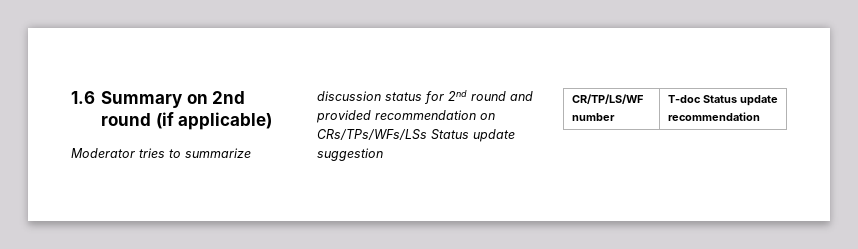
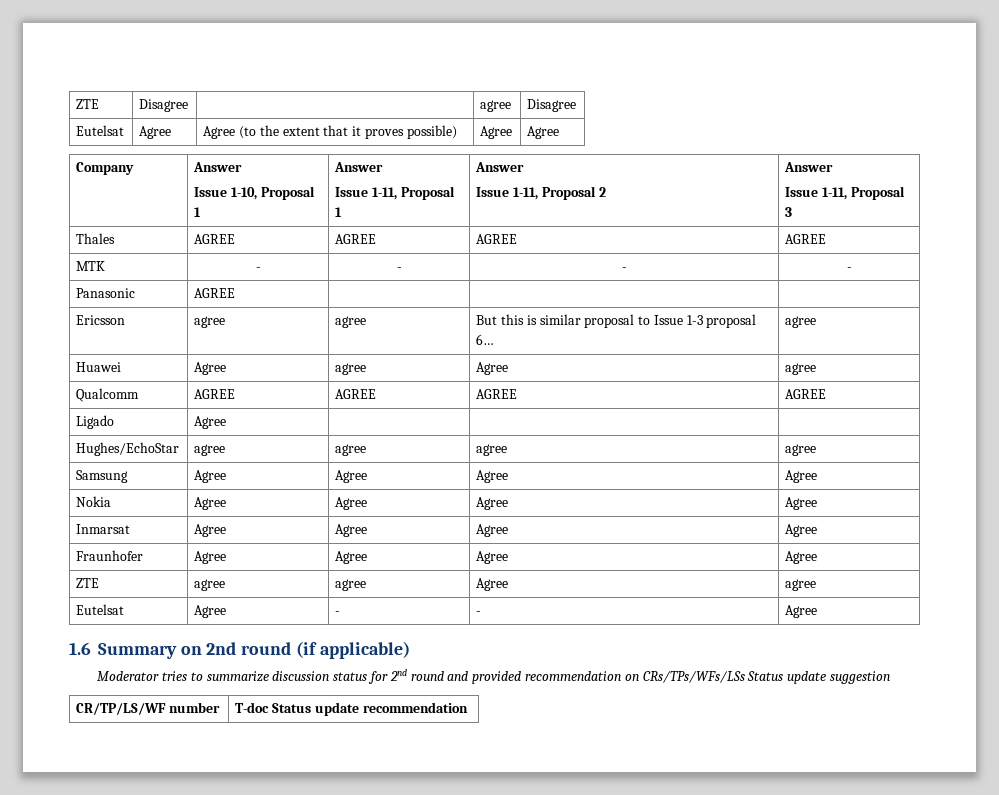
(71, 97) none -> [76,99,100,109] [139,99,189,112] [480,100,512,112] [527,99,577,112] [76,125,125,136] [139,126,172,139] [203,125,457,139] [480,126,513,139] [527,126,560,139] [76,162,135,175] [193,162,243,172] [194,186,315,200] [194,207,202,217] [334,162,384,172] [335,186,455,200] [335,207,343,217] [475,162,525,172] [476,186,606,200] [784,162,834,172] [785,186,905,200] [785,207,793,217] [76,233,116,244] [194,234,236,244] [335,234,377,244] [476,234,518,244] [785,234,827,244] [76,261,106,271] [255,267,261,271] [396,267,402,271] [621,267,627,271] [846,267,852,271] [76,288,136,298] [194,288,236,298] [76,315,126,325] [194,316,226,328] [335,316,367,328] [476,314,757,328] [476,334,495,345] [785,316,817,328] [76,362,122,372] [194,362,227,375] [335,363,367,375] [476,362,509,375] [785,363,817,375] [76,388,140,402] [194,389,236,399] [335,389,377,399] [476,389,518,399] [785,389,827,399] [76,415,115,429] [194,416,227,429] [76,442,180,456] [194,444,226,456] [335,444,367,456] [476,444,508,456] [785,444,817,456] [76,470,129,483] [194,470,227,483] [335,470,368,483] [476,470,509,483] [785,470,818,483] [76,496,112,507] [194,497,227,510] [335,497,368,510] [476,497,509,510] [785,497,818,510] [76,524,131,534] [194,524,227,537] [335,524,368,537] [476,524,509,537] [785,524,818,537] [76,550,144,561] [194,551,227,564] [335,551,368,564] [476,551,509,564] [785,551,818,564] [76,578,100,588] [194,579,226,591] [335,579,367,591] [476,578,509,591] [785,579,817,591] [76,604,125,615] [194,605,227,618] [335,611,341,615] [476,611,482,615] [785,605,818,618] ZTE | Disagree | | agree | Disagree // Eutelsat | Agree | Agree (to the extent that it proves possible) | Agree | Agree // Company | Answer // Issue 1-10, Proposal 1 | Answer // Issue 1-11, Proposal 1 | Answer // Issue 1-11, Proposal 2 | Answer // Issue 1-11, Proposal 3 // Thales | AGREE | AGREE | AGREE | AGREE // MTK | - | - | - | - // Panasonic | AGREE | | | // Ericsson | agree | agree | But this is similar proposal to Issue 1-3 proposal 6… | agree // Huawei | Agree | agree | Agree | agree // Qualcomm | AGREE | AGREE | AGREE | AGREE // Ligado | Agree | | | // Hughes/EchoStar | agree | agree | agree | agree // Samsung | Agree | Agree | Agree | Agree // Nokia | Agree | Agree | Agree | Agree // Inmarsat | Agree | Agree | Agree | Agree // Fraunhofer | Agree | Agree | Agree | Agree // ZTE | agree | agree | Agree | agree // Eutelsat | Agree | - | - | Agree //

